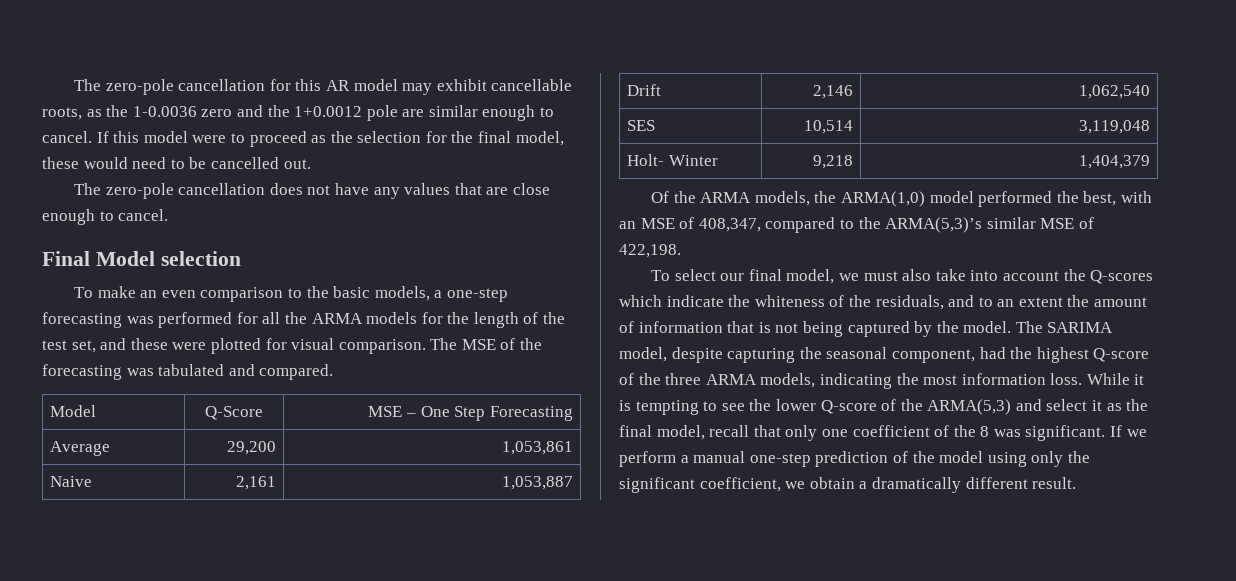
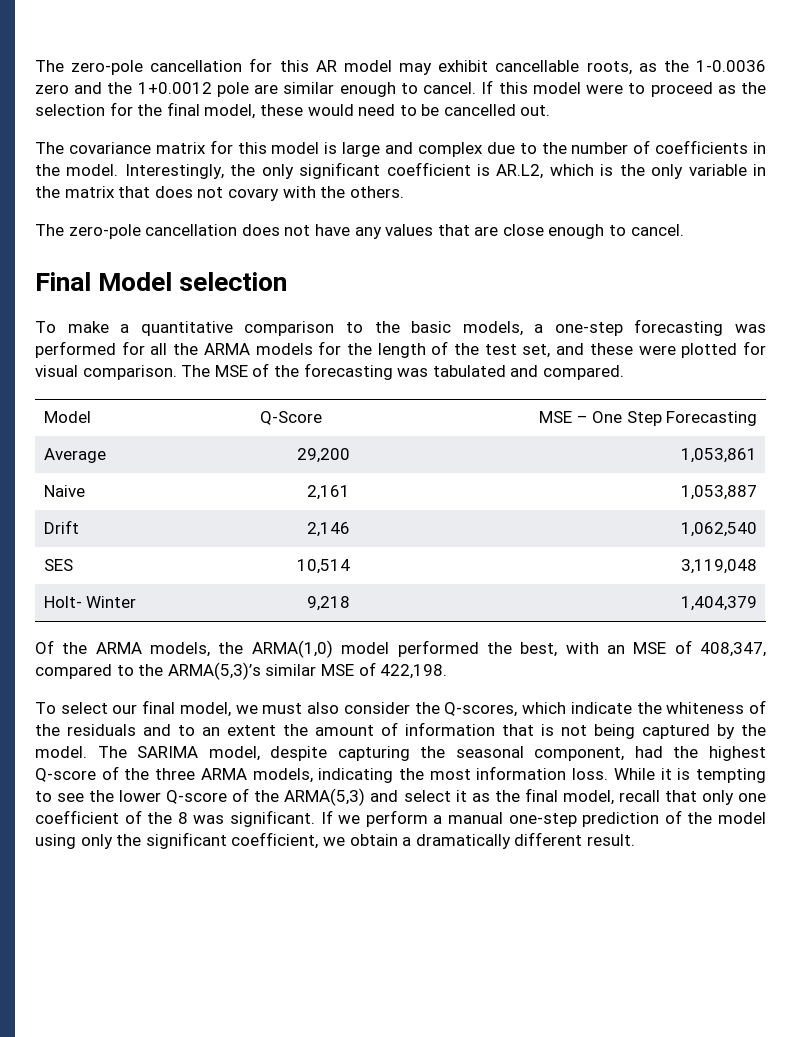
(311, 164) none -> [35,140,766,157] [35,162,767,179] [35,186,404,201] // The covariance matrix for this model is large and complex due to the number of coefficients in the model. Interestingly, the only significant coefficient is AR.L2, which is the only variable in the matrix that does not covary with the others.
[140,290,196,298] an even -> [120,321,233,336] a quantitative
[935,269,1154,284] take into account the Q-scores -> [343,702,518,717] consider the Q-scores,
[875,295,944,310] residuals, -> [67,724,136,736] residuals

